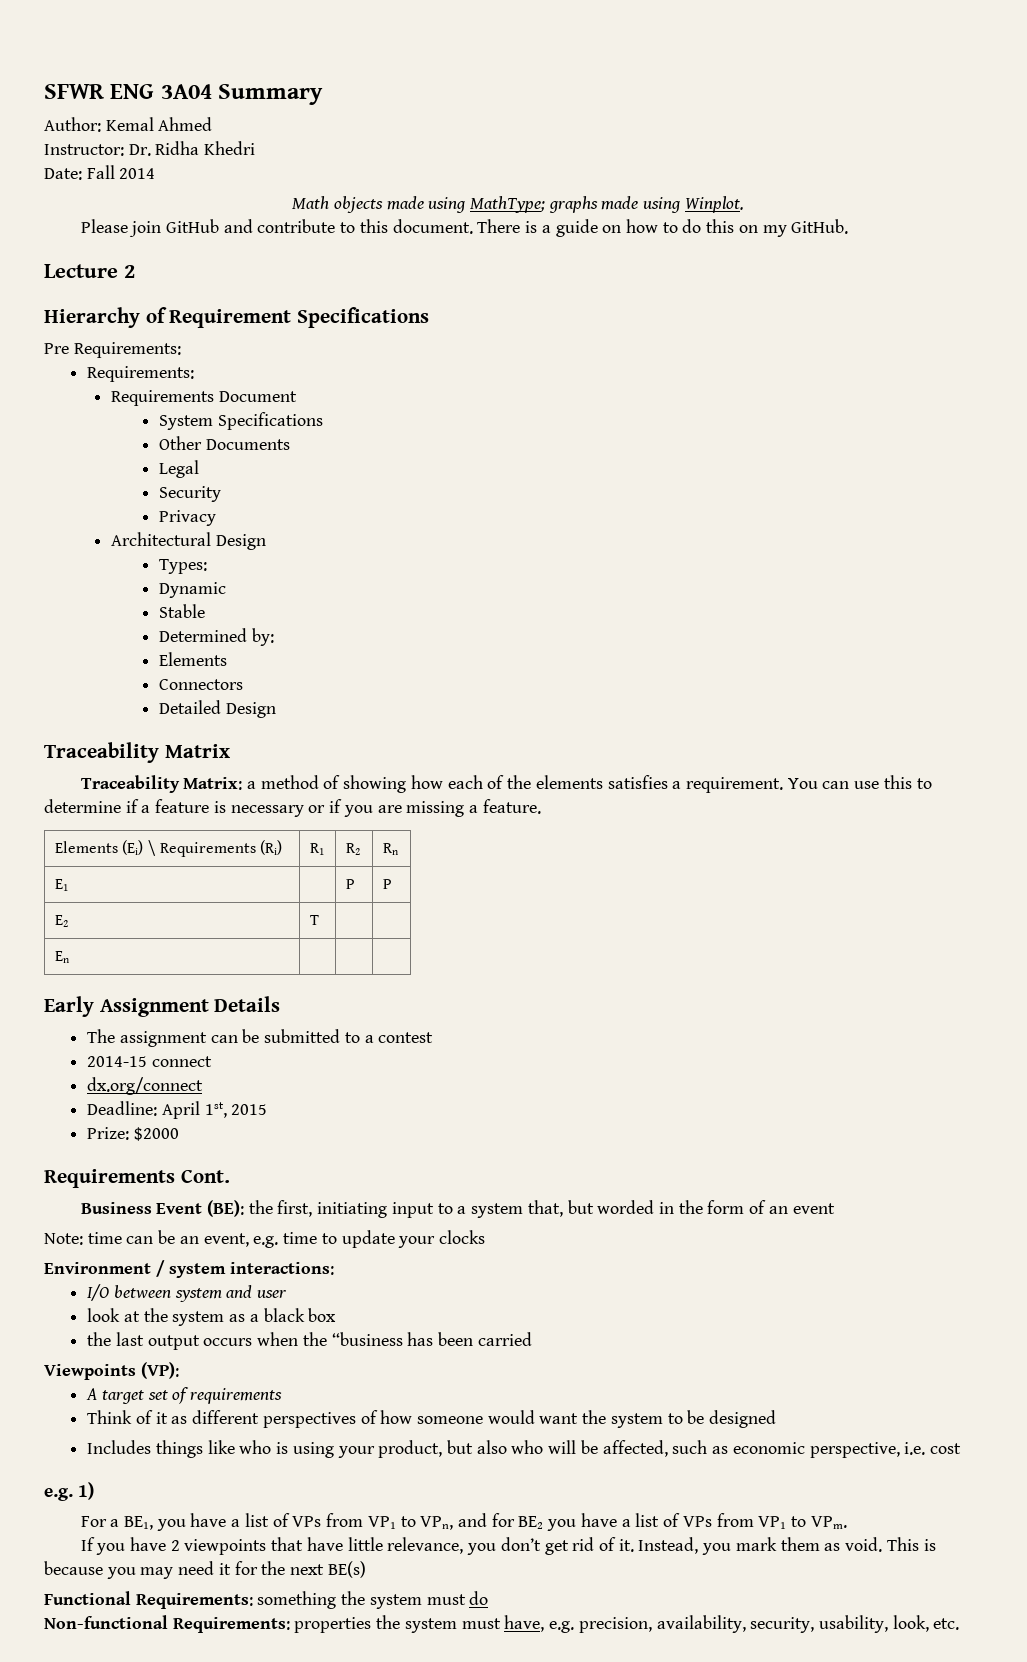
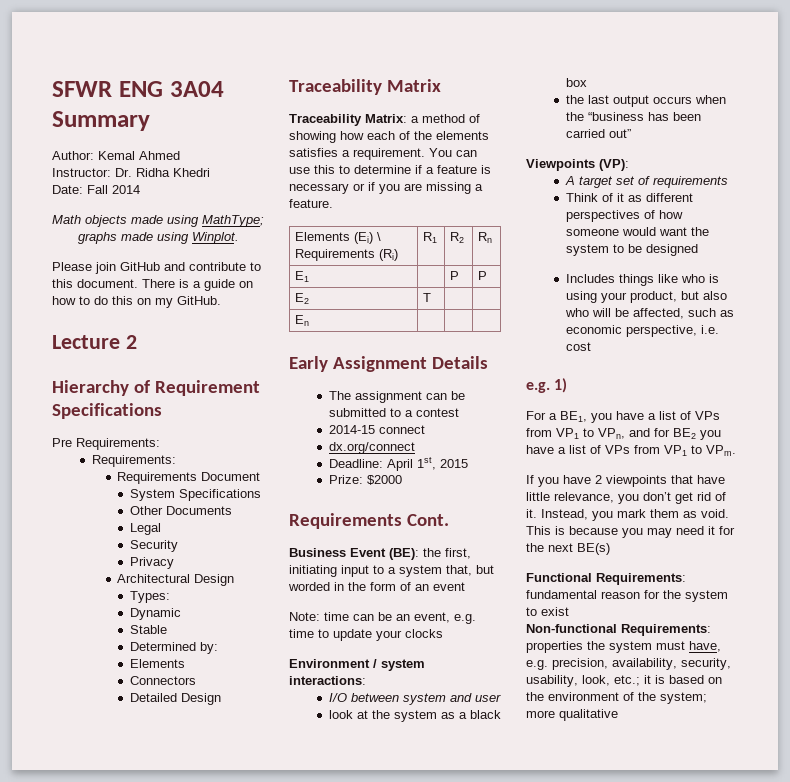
(532, 1339) none -> [608,129,631,138] out”
[257,1591,489,1609] something the system must do -> [526,590,728,602] [526,607,569,616] fundamental reason for the system to exist
[933,1618,960,1630] etc. -> [614,675,722,686] [526,692,707,704] [526,709,618,721] etc.; it is based on the environment of the system; more qualitative

